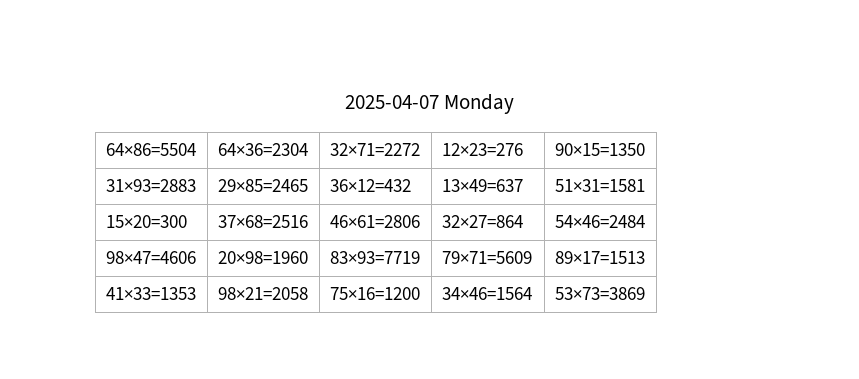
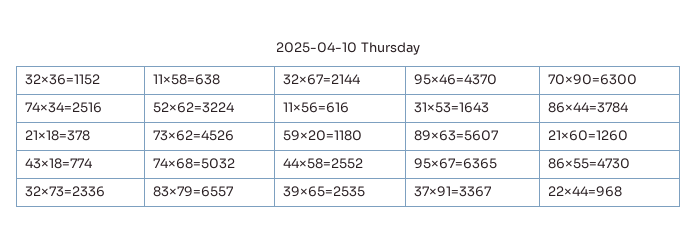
[344,94,515,114] [105,143,196,156] [217,143,308,156] [329,143,420,156] [441,143,523,156] [554,143,645,156] [105,179,196,192] [217,179,308,192] [329,179,411,192] [441,179,523,192] [554,179,645,192] [105,215,187,228] [217,215,308,228] [329,215,420,228] [441,215,523,228] [554,215,645,228] [105,251,196,264] [217,251,308,264] [329,251,420,264] [441,251,532,264] [554,251,645,264] [105,287,196,300] [217,287,308,300] [329,287,420,300] [441,287,532,300] [554,287,645,300] 2025-04-07 Monday // 64×86=5504 | 64×36=2304 | 32×71=2272 | 12×23=276 | 90×15=1350 // 31×93=2883 | 29×85=2465 | 36×12=432 | 13×49=637 | 51×31=1581 // 15×20=300 | 37×68=2516 | 46×61=2806 | 32×27=864 | 54×46=2484 // 98×47=4606 | 20×98=1960 | 83×93=7719 | 79×71=5609 | 89×17=1513 // 41×33=1353 | 98×21=2058 | 75×16=1200 | 34×46=1564 | 53×73=3869 -> [276,42,420,55] [24,74,100,85] [152,74,220,85] [282,74,360,85] [413,74,497,85] [547,74,637,85] [24,102,102,113] [152,102,234,113] [282,102,349,113] [413,102,489,113] [547,102,628,113] [24,130,90,141] [152,130,234,141] [282,130,362,141] [413,130,498,141] [547,130,628,141] [24,158,92,169] [152,158,235,169] [282,158,363,169] [413,158,497,169] [547,158,630,169] [24,186,105,197] [152,186,233,197] [282,186,365,197] [413,186,491,197] [547,186,622,197] 2025-04-10 Thursday // 32×36=1152 | 11×58=638 | 32×67=2144 | 95×46=4370 | 70×90=6300 // 74×34=2516 | 52×62=3224 | 11×56=616 | 31×53=1643 | 86×44=3784 // 21×18=378 | 73×62=4526 | 59×20=1180 | 89×63=5607 | 21×60=1260 // 43×18=774 | 74×68=5032 | 44×58=2552 | 95×67=6365 | 86×55=4730 // 32×73=2336 | 83×79=6557 | 39×65=2535 | 37×91=3367 | 22×44=968

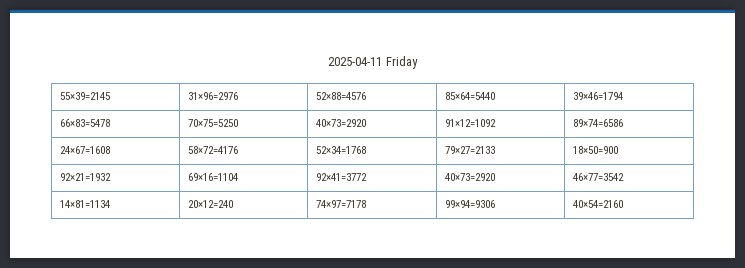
[276,42,420,55] [24,74,100,85] [152,74,220,85] [282,74,360,85] [413,74,497,85] [547,74,637,85] [24,102,102,113] [152,102,234,113] [282,102,349,113] [413,102,489,113] [547,102,628,113] [24,130,90,141] [152,130,234,141] [282,130,362,141] [413,130,498,141] [547,130,628,141] [24,158,92,169] [152,158,235,169] [282,158,363,169] [413,158,497,169] [547,158,630,169] [24,186,105,197] [152,186,233,197] [282,186,365,197] [413,186,491,197] [547,186,622,197] 2025-04-10 Thursday // 32×36=1152 | 11×58=638 | 32×67=2144 | 95×46=4370 | 70×90=6300 // 74×34=2516 | 52×62=3224 | 11×56=616 | 31×53=1643 | 86×44=3784 // 21×18=378 | 73×62=4526 | 59×20=1180 | 89×63=5607 | 21×60=1260 // 43×18=774 | 74×68=5032 | 44×58=2552 | 95×67=6365 | 86×55=4730 // 32×73=2336 | 83×79=6557 | 39×65=2535 | 37×91=3367 | 22×44=968 -> [328,56,418,69] [59,92,110,100] [187,92,238,100] [315,92,366,100] [444,92,495,100] [572,92,623,100] [59,119,110,127] [187,119,238,127] [315,119,366,127] [444,119,496,127] [572,119,623,127] [59,146,110,154] [187,146,238,154] [315,146,366,154] [444,146,495,154] [572,146,618,154] [59,173,111,181] [187,173,238,181] [315,173,367,181] [444,173,495,181] [572,173,624,181] [59,200,110,208] [187,200,233,208] [315,200,366,208] [444,200,495,208] [572,200,623,208] 2025-04-11 Friday // 55×39=2145 | 31×96=2976 | 52×88=4576 | 85×64=5440 | 39×46=1794 // 66×83=5478 | 70×75=5250 | 40×73=2920 | 91×12=1092 | 89×74=6586 // 24×67=1608 | 58×72=4176 | 52×34=1768 | 79×27=2133 | 18×50=900 // 92×21=1932 | 69×16=1104 | 92×41=3772 | 40×73=2920 | 46×77=3542 // 14×81=1134 | 20×12=240 | 74×97=7178 | 99×94=9306 | 40×54=2160

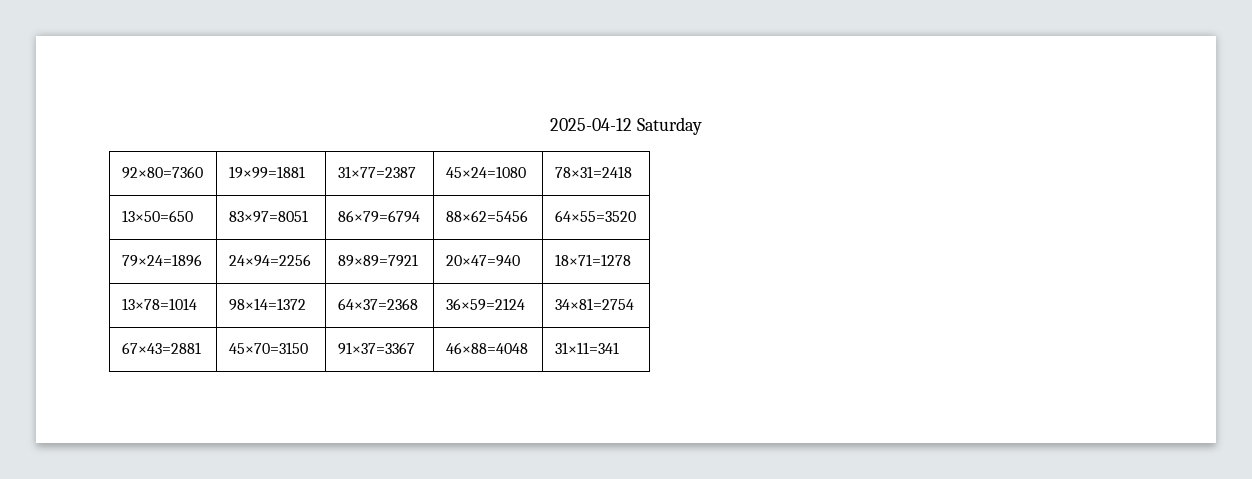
[328,56,418,69] [59,92,110,100] [187,92,238,100] [315,92,366,100] [444,92,495,100] [572,92,623,100] [59,119,110,127] [187,119,238,127] [315,119,366,127] [444,119,496,127] [572,119,623,127] [59,146,110,154] [187,146,238,154] [315,146,366,154] [444,146,495,154] [572,146,618,154] [59,173,111,181] [187,173,238,181] [315,173,367,181] [444,173,495,181] [572,173,624,181] [59,200,110,208] [187,200,233,208] [315,200,366,208] [444,200,495,208] [572,200,623,208] 2025-04-11 Friday // 55×39=2145 | 31×96=2976 | 52×88=4576 | 85×64=5440 | 39×46=1794 // 66×83=5478 | 70×75=5250 | 40×73=2920 | 91×12=1092 | 89×74=6586 // 24×67=1608 | 58×72=4176 | 52×34=1768 | 79×27=2133 | 18×50=900 // 92×21=1932 | 69×16=1104 | 92×41=3772 | 40×73=2920 | 46×77=3542 // 14×81=1134 | 20×12=240 | 74×97=7178 | 99×94=9306 | 40×54=2160 -> [550,117,702,135] [121,166,203,179] [228,166,305,179] [337,166,416,178] [445,166,526,178] [554,166,632,178] [121,210,193,222] [228,210,308,223] [337,210,420,223] [445,210,528,222] [554,210,636,222] [121,254,202,267] [228,254,311,267] [337,254,418,267] [445,255,520,267] [554,254,631,266] [121,298,197,310] [228,298,306,311] [337,298,418,310] [445,298,525,311] [554,298,634,310] [121,342,201,354] [228,342,308,354] [337,342,415,355] [445,342,528,354] [554,342,619,354] 2025-04-12 Saturday // 92×80=7360 | 19×99=1881 | 31×77=2387 | 45×24=1080 | 78×31=2418 // 13×50=650 | 83×97=8051 | 86×79=6794 | 88×62=5456 | 64×55=3520 // 79×24=1896 | 24×94=2256 | 89×89=7921 | 20×47=940 | 18×71=1278 // 13×78=1014 | 98×14=1372 | 64×37=2368 | 36×59=2124 | 34×81=2754 // 67×43=2881 | 45×70=3150 | 91×37=3367 | 46×88=4048 | 31×11=341

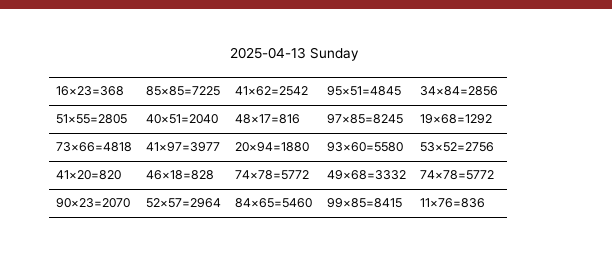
[550,117,702,135] [121,166,203,179] [228,166,305,179] [337,166,416,178] [445,166,526,178] [554,166,632,178] [121,210,193,222] [228,210,308,223] [337,210,420,223] [445,210,528,222] [554,210,636,222] [121,254,202,267] [228,254,311,267] [337,254,418,267] [445,255,520,267] [554,254,631,266] [121,298,197,310] [228,298,306,311] [337,298,418,310] [445,298,525,311] [554,298,634,310] [121,342,201,354] [228,342,308,354] [337,342,415,355] [445,342,528,354] [554,342,619,354] 2025-04-12 Saturday // 92×80=7360 | 19×99=1881 | 31×77=2387 | 45×24=1080 | 78×31=2418 // 13×50=650 | 83×97=8051 | 86×79=6794 | 88×62=5456 | 64×55=3520 // 79×24=1896 | 24×94=2256 | 89×89=7921 | 20×47=940 | 18×71=1278 // 13×78=1014 | 98×14=1372 | 64×37=2368 | 36×59=2124 | 34×81=2754 // 67×43=2881 | 45×70=3150 | 91×37=3367 | 46×88=4048 | 31×11=341 -> [230,47,359,61] [55,86,124,96] [145,86,220,96] [234,86,308,96] [326,86,401,96] [419,86,498,96] [55,114,127,124] [145,114,218,124] [234,114,300,124] [326,114,403,124] [419,114,492,124] [55,142,132,152] [145,142,220,152] [234,142,309,152] [326,142,403,152] [419,142,494,152] [55,170,121,180] [145,170,214,180] [234,170,309,180] [326,170,406,180] [419,170,494,180] [55,198,130,208] [145,198,221,208] [234,198,312,208] [326,198,402,208] [419,198,485,208] 2025-04-13 Sunday // 16×23=368 | 85×85=7225 | 41×62=2542 | 95×51=4845 | 34×84=2856 // 51×55=2805 | 40×51=2040 | 48×17=816 | 97×85=8245 | 19×68=1292 // 73×66=4818 | 41×97=3977 | 20×94=1880 | 93×60=5580 | 53×52=2756 // 41×20=820 | 46×18=828 | 74×78=5772 | 49×68=3332 | 74×78=5772 // 90×23=2070 | 52×57=2964 | 84×65=5460 | 99×85=8415 | 11×76=836

